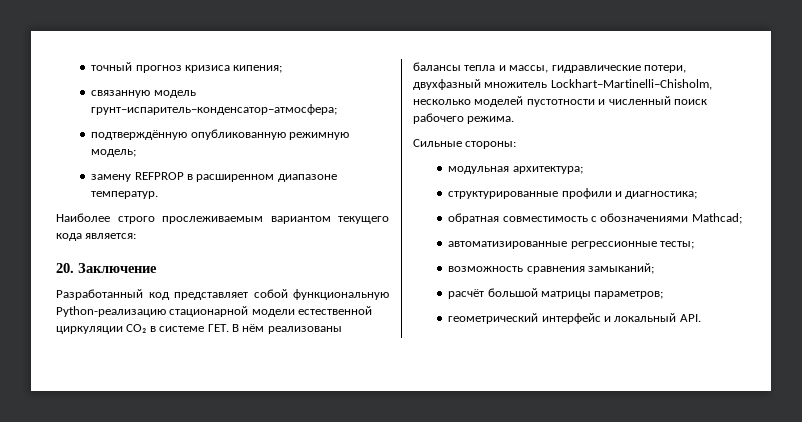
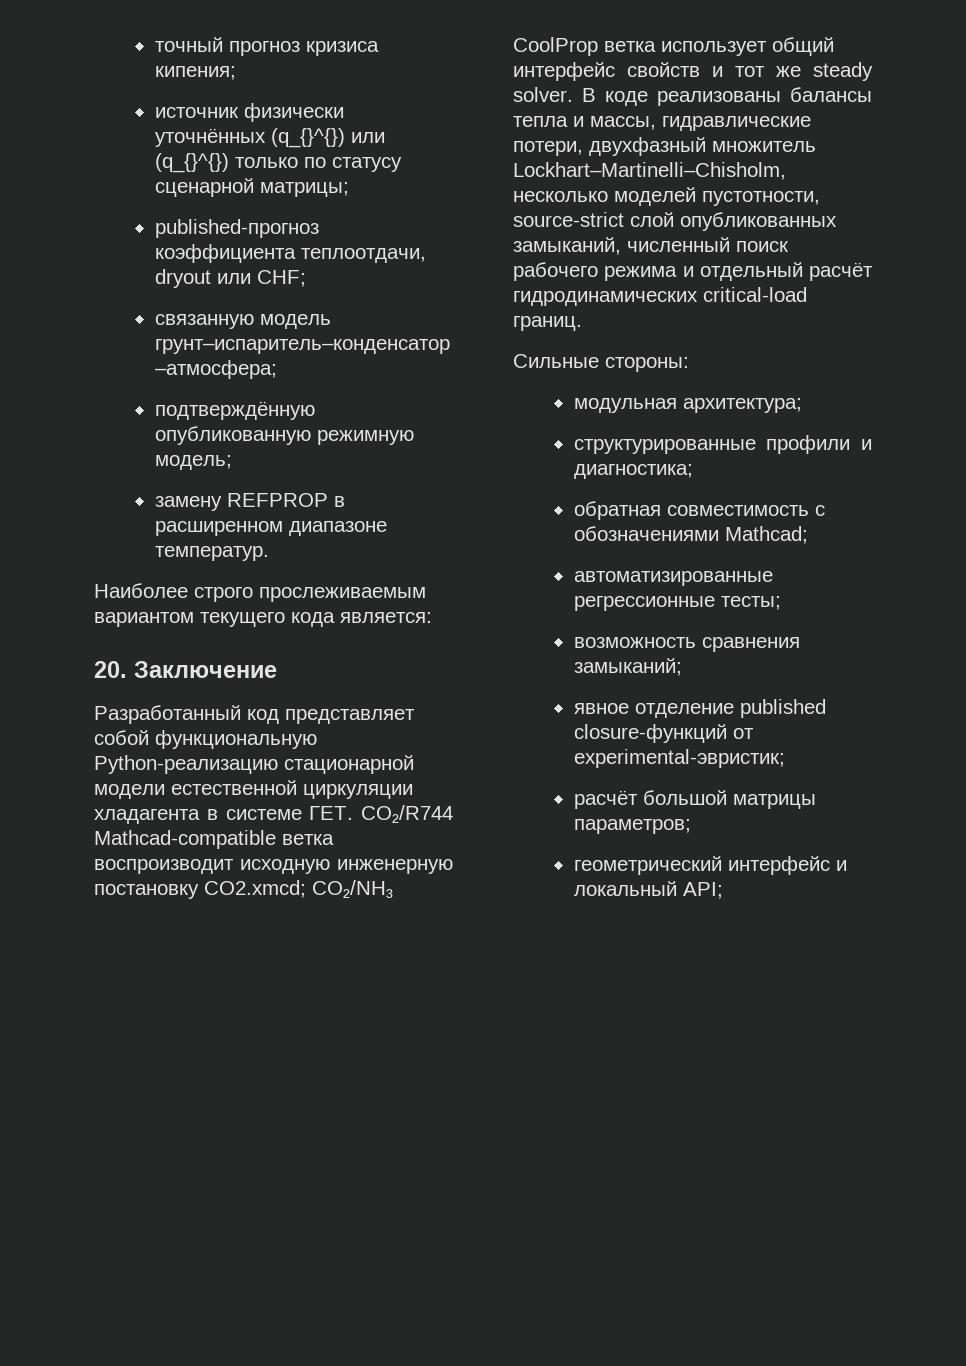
(283, 69) none -> [154,103,344,122] [154,128,385,148] [154,153,402,173] [154,178,349,197] [154,219,319,238] [154,244,426,263] [154,269,306,288] // источник физически уточнённых (q_{}^{}) или (q_{}^{}) только по статусу сценарной матрицы; // published-прогноз коэффициента теплоотдачи, dryout или CHF;
[126,324,147,333] CO₂ -> [94,809,200,824] хладагента
[231,324,265,332] В нём -> [361,805,453,823] [94,830,334,849] [94,859,453,874] [94,880,393,899] [513,37,834,56] [513,62,873,81] [513,87,648,106] CO₂/R744 Mathcad-compatible ветка воспроизводит исходную инженерную постановку CO2.xmcd; CO₂/NH₃ CoolProp ветка использует общий интерфейс свойств и тот же steady solver. В коде
[526,96,707,107] [413,113,515,124] пустотности и численный поиск рабочего режима. -> [702,191,820,206] [513,212,837,231] [513,237,789,255] [513,262,873,281] [513,287,807,306] [513,316,582,331] пустотности, source-strict слой опубликованных замыканий, численный поиск рабочего режима и отдельный расчёт гидродинамических critical-load границ.
(655, 268) none -> [573,699,826,718] [573,724,754,743] [573,749,785,768] // явное отделение published closure-функций от experimental-эвристик;
[679,314,701,322] API. -> [682,882,723,899] API;

